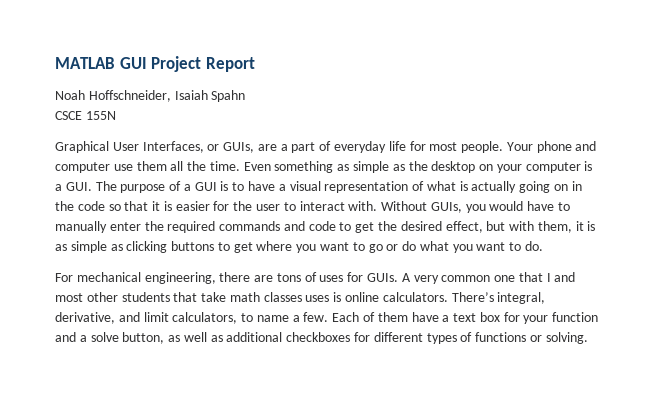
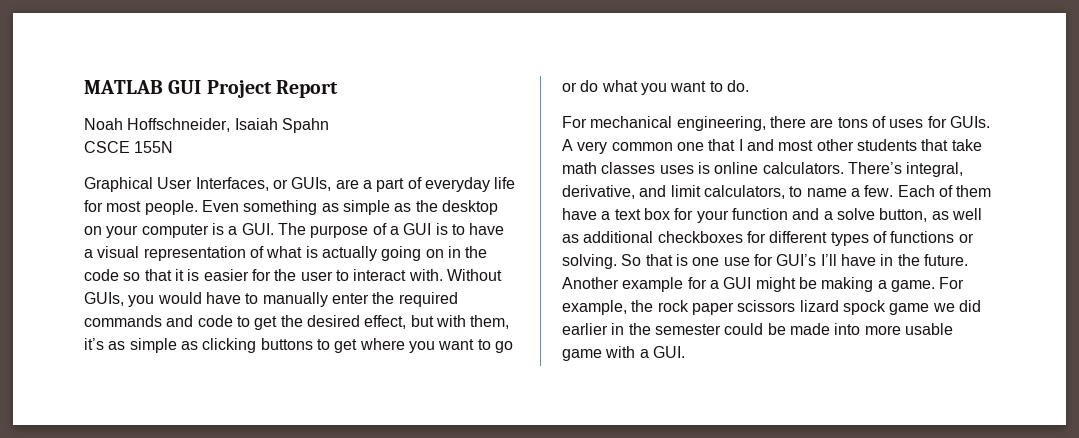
[506,141,597,153] [55,161,240,173] Your phone and computer use them all the time. -> (198, 207) none
[575,221,596,231] it is -> [84,338,104,350] it’s
(588, 338) none -> [621,254,968,266] [562,277,965,292] [562,300,981,315] [562,323,953,335] [562,346,685,361] So that is one use for GUI’s I’ll have in the future. Another example for a GUI might be making a game. For example, the rock paper scissors lizard spock game we did earlier in the semester could be made into more usable game with a GUI.

